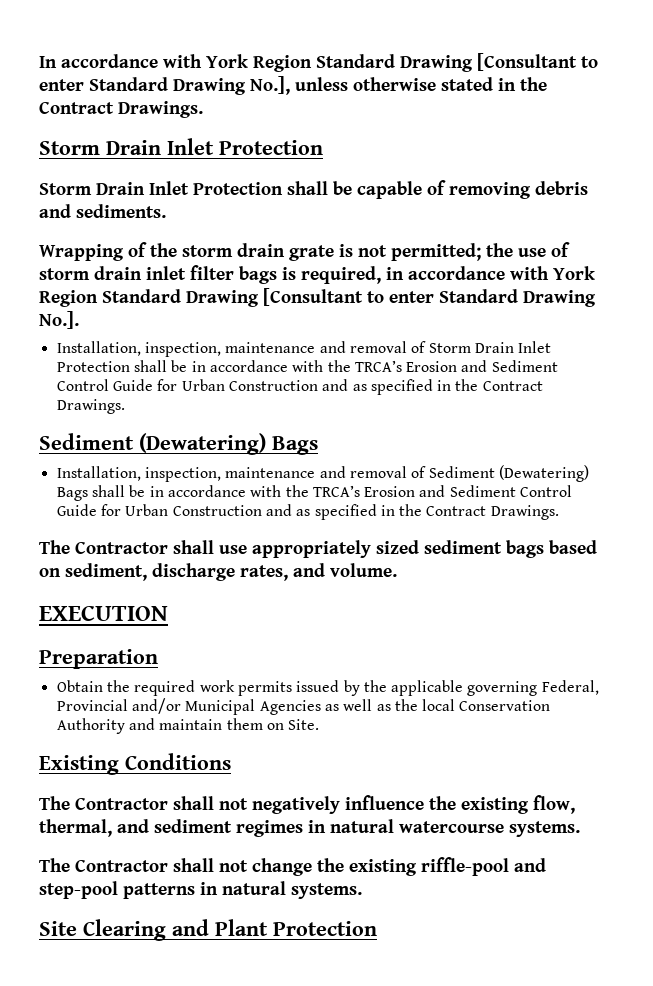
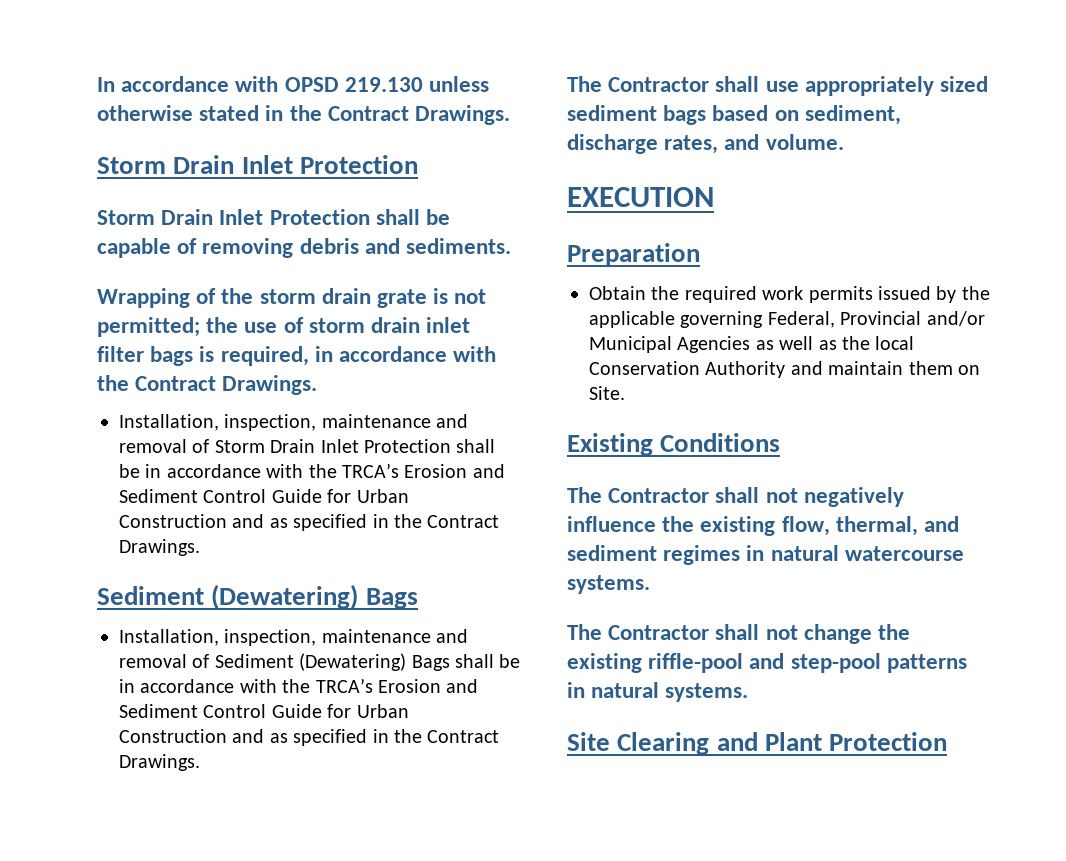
[206,53,598,72] [39,76,290,95] York Region Standard Drawing [Consultant to enter Standard Drawing No.], -> [284,77,423,92] OPSD 219.130
[553,266,595,280] [39,288,596,307] [39,311,79,329] York Region Standard Drawing [Consultant to enter Standard Drawing No.]. -> [97,375,318,395] the Contract Drawings.

